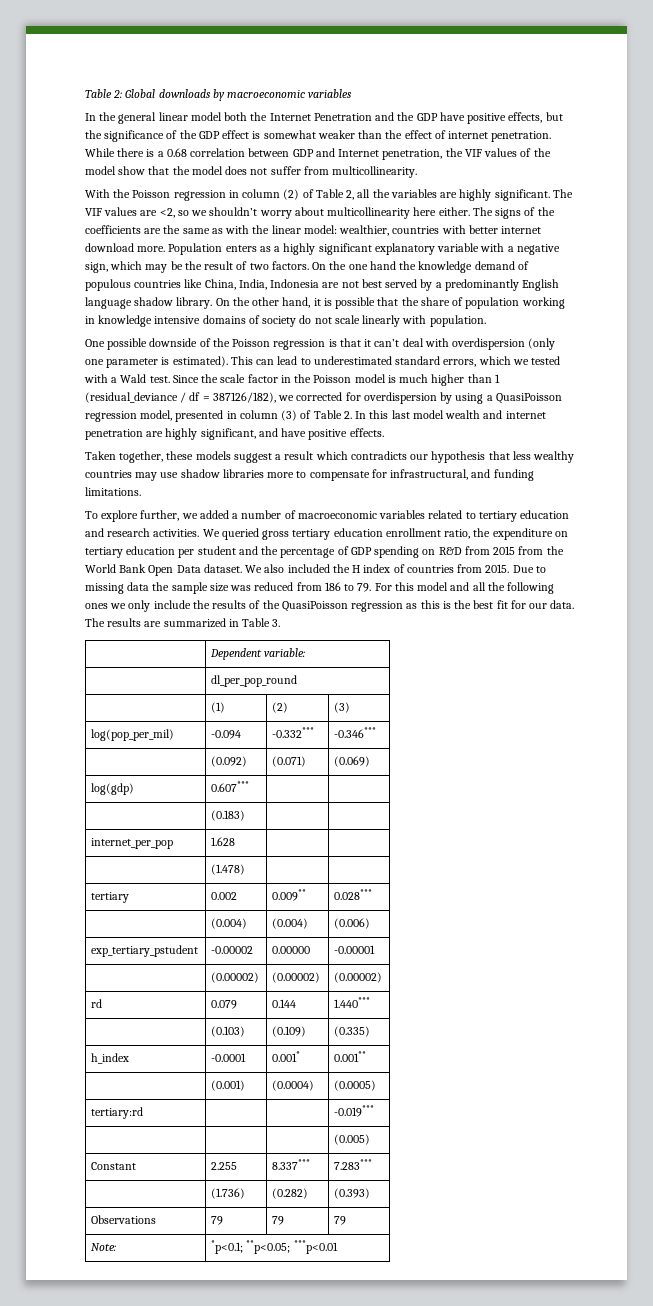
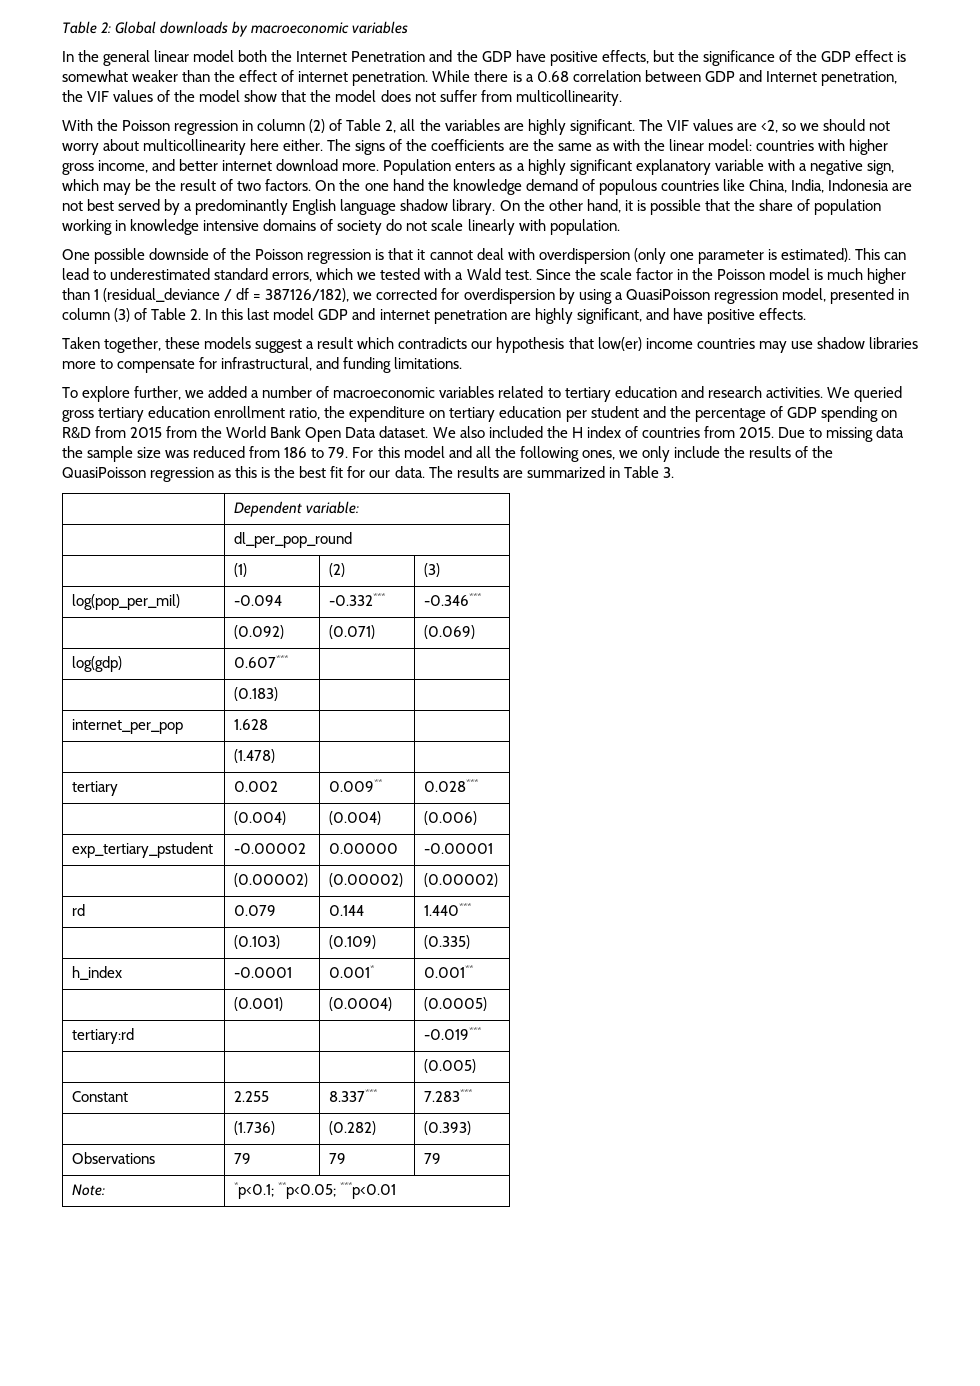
[209,207,258,216] shouldn’t -> [823,119,891,131] should not
[339,225,390,236] wealthier, -> (752, 145) none
(466, 229) none -> [848,139,888,155] [62,159,176,175] higher gross income, and
[374,339,400,347] can’t -> [429,250,473,260] cannot
[445,410,481,419] wealth -> [318,309,349,320] GDP
[512,451,575,463] less wealthy -> [597,337,693,351] low(er) income
[85,603,108,609] ones -> [581,450,615,460] ones,

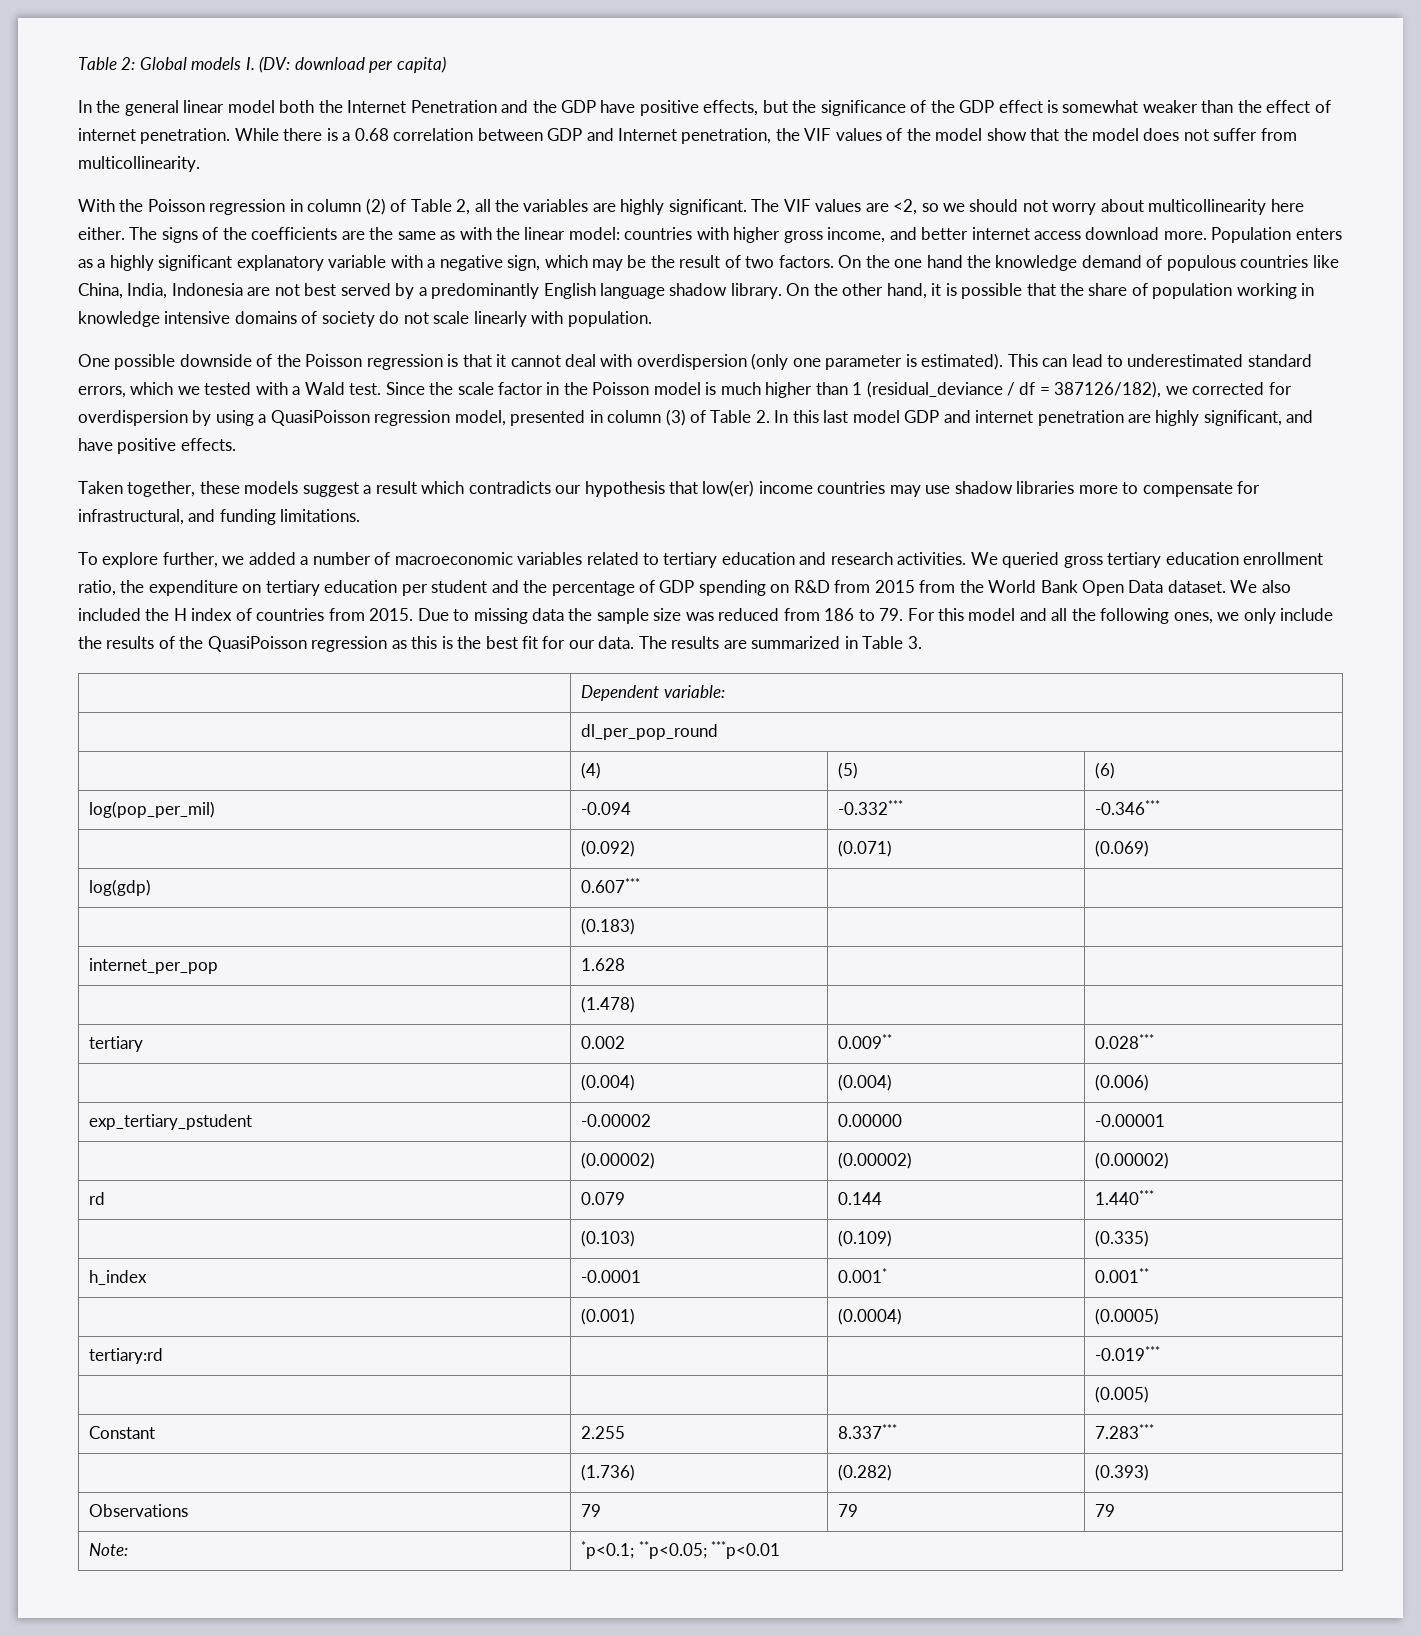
[160,21,409,37] downloads by macroeconomic variables -> [191,56,446,73] models I. (DV: download per capita)
(273, 165) none -> [1034,231,1082,240] access
[234,563,248,577] [329,563,346,577] [424,563,441,577] (1) | (2) | (3) -> [581,762,602,779] [838,762,859,779] [1095,762,1116,779] (4) | (5) | (6)

